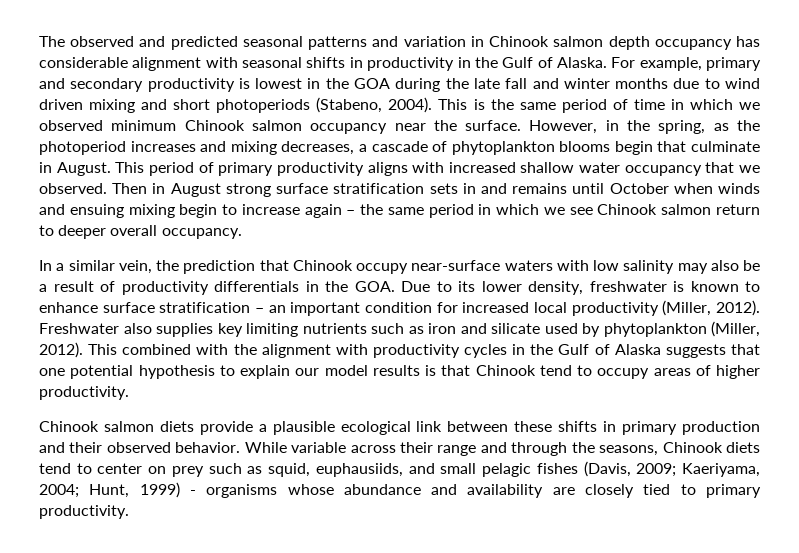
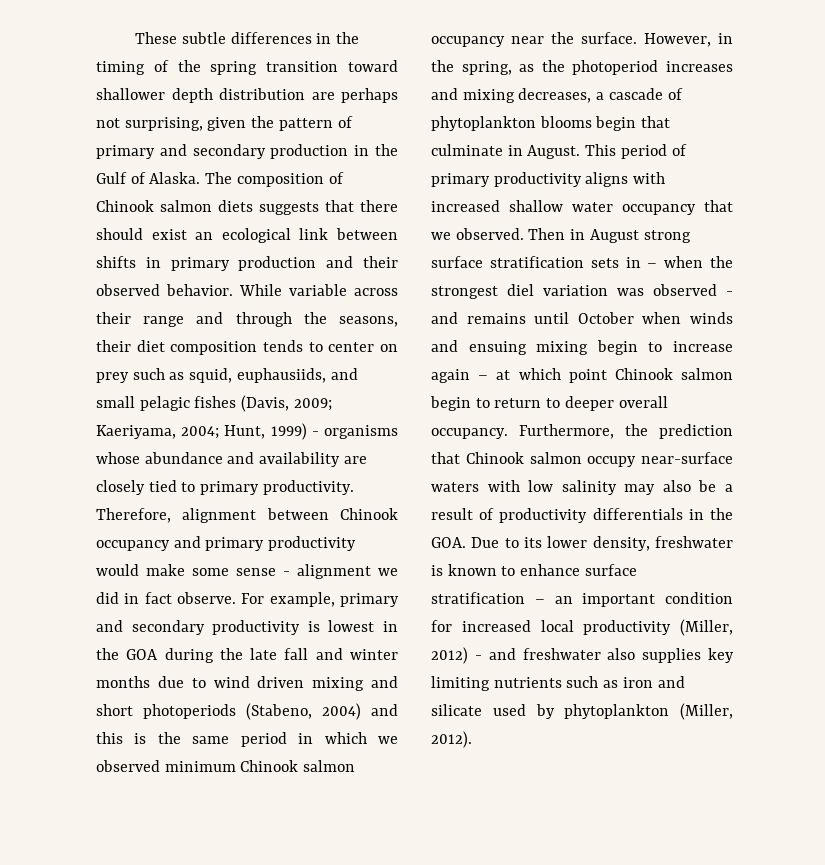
[39,36,761,50] [39,57,455,71] The observed and predicted seasonal patterns and variation in Chinook salmon depth occupancy has considerable alignment with seasonal shifts in productivity -> [135,32,360,44] [96,60,398,75] [96,88,398,103] [96,116,353,131] [96,144,349,159] These subtle differences in the timing of the spring transition toward shallower depth distribution are perhaps not surprising, given the pattern of primary and secondary production
(607, 62) none -> [205,172,344,187] [96,200,398,215] [96,228,398,243] [96,256,399,271] [96,284,398,296] [96,312,398,327] [96,340,398,355] [96,368,358,383] [96,395,332,412] [96,423,398,440] [96,452,367,467] [96,480,354,495] [96,508,398,523] [96,536,357,551] [96,564,398,579] [96,592,236,604] The composition of Chinook salmon diets suggests that there should exist an ecological link between shifts in primary production and their observed behavior. While variable across their range and through the seasons, their diet composition tends to center on prey such as squid, euphausiids, and small pelagic fishes (Davis, 2009; Kaeriyama, 2004; Hunt, 1999) - organisms whose abundance and availability are closely tied to primary productivity. Therefore, alignment between Chinook occupancy and primary productivity would make some sense - alignment we did in fact observe.
[388,97,468,113] 2004). This -> [322,703,398,720] [96,732,123,744] 2004) and this
[612,99,665,110] of time -> (287, 739) none
(476, 188) none -> [647,256,733,268] [431,284,733,299] – when the strongest diel variation was observed -
[360,204,712,218] the same period in which we see Chinook salmon -> [496,368,733,383] [430,396,490,411] at which point Chinook salmon begin to
[39,260,152,274] // In a similar vein, -> [519,424,614,439] Furthermore,
(353, 265) none -> [529,452,582,464] salmon
[715,300,760,316] [39,323,119,334] 2012). Freshwater -> [431,647,601,664] 2012) - and freshwater
[88,344,760,358] [39,365,760,379] [39,386,129,400] [39,421,760,435] [39,442,761,456] [39,461,760,477] [39,482,761,498] [39,505,129,519] This combined with the alignment with productivity cycles in the Gulf of Alaska suggests that one potential hypothesis to explain our model results is that Chinook tend to occupy areas of higher productivity. // Chinook salmon diets provide a plausible ecological link between these shifts in primary production and their observed behavior. While variable across their range and through the seasons, Chinook diets tend to center on prey such as squid, euphausiids, and small pelagic fishes (Davis, 2009; Kaeriyama, 2004; Hunt, 1999) - organisms whose abundance and availability are closely tied to primary productivity. -> (472, 739) none

